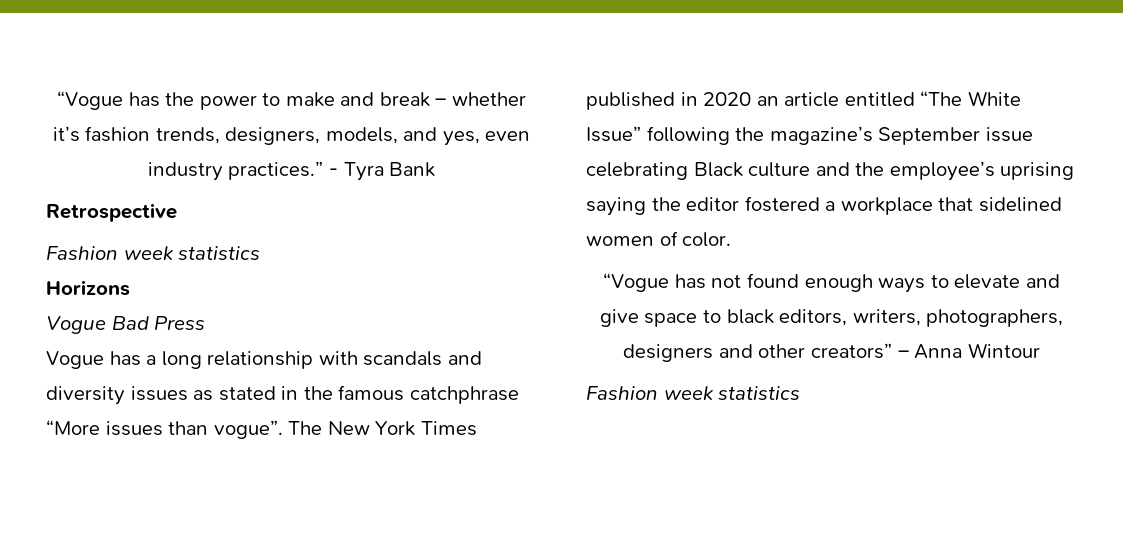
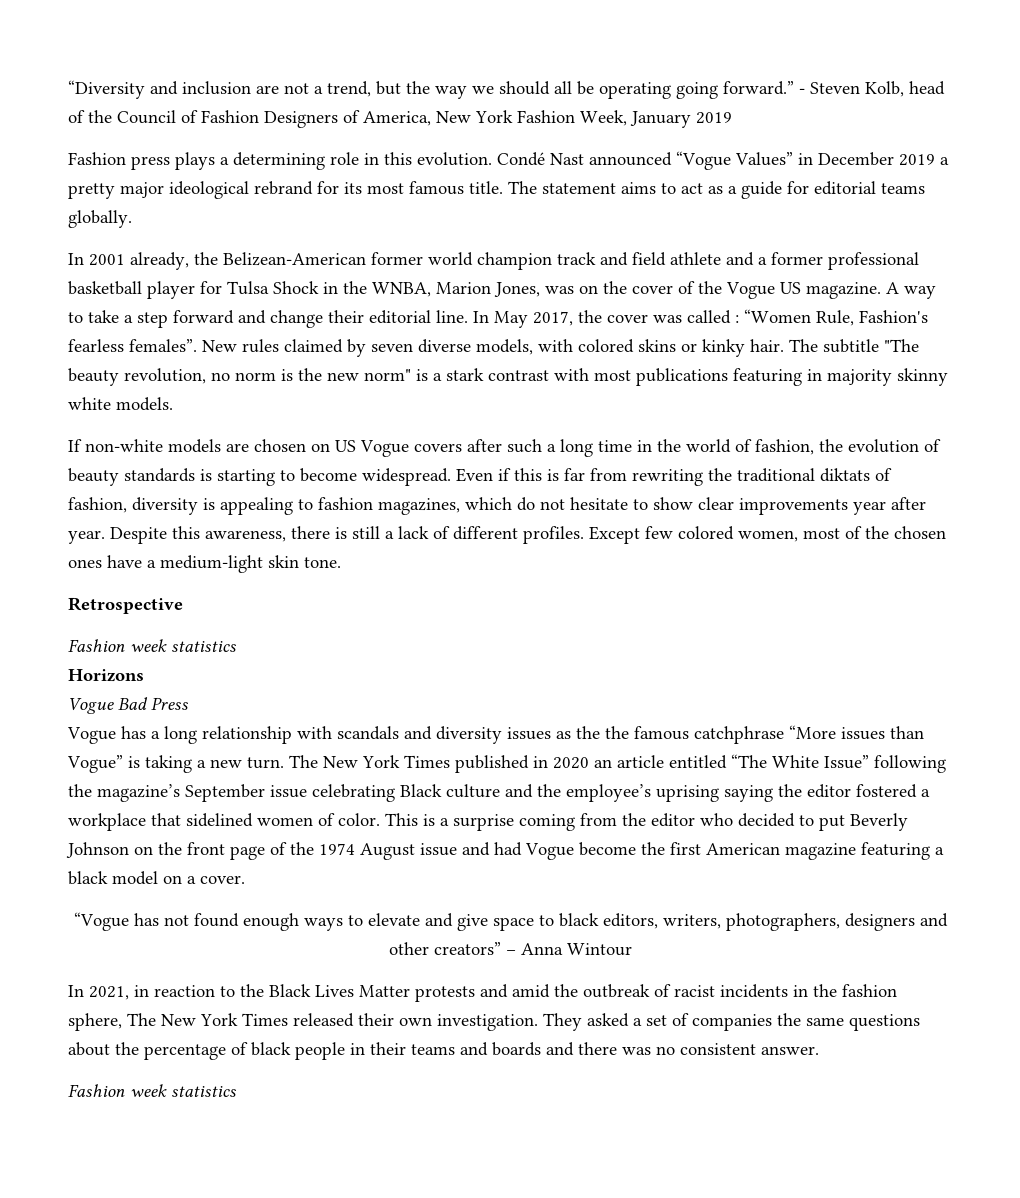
[57,91,526,110] [52,126,531,146] [147,161,436,181] “Vogue has the power to make and break – whether it’s fashion trends, designers, models, and yes, even industry practices.” - Tyra Bank -> [68,80,945,99] [68,110,732,128] [68,151,949,170] [68,181,925,199] [68,210,132,228] [68,252,919,270] [68,281,936,299] [68,309,928,328] [68,339,919,357] [68,368,948,386] [68,397,173,411] [68,439,941,457] [68,468,892,486] [68,497,926,515] [68,526,946,544] [68,555,341,573] “Diversity and inclusion are not a trend, but the way we should all be operating going forward.” - Steven Kolb, head of the Council of Fashion Designers of America, New York Fashion Week, January 2019 // Fashion press plays a determining role in this evolution. Condé Nast announced “Vogue Values” in December 2019 a pretty major ideological rebrand for its most famous title. The statement aims to act as a guide for editorial teams globally. // In 2001 already, the Belizean-American former world champion track and field athlete and a former professional basketball player for Tulsa Shock in the WNBA, Marion Jones, was on the cover of the Vogue US magazine. A way to take a step forward and change their editorial line. In May 2017, the cover was called : “Women Rule, Fashion's fearless females”. New rules claimed by seven diverse models, with colored skins or kinky hair. The subtitle "The beauty revolution, no norm is the new norm" is a stark contrast with most publications featuring in majority skinny white models. // If non-white models are chosen on US Vogue covers after such a long time in the world of fashion, the evolution of beauty standards is starting to become widespread. Even if this is far from rewriting the traditional diktats of fashion, diversity is appealing to fashion magazines, which do not hesitate to show clear improvements year after year. Despite this awareness, there is still a lack of different profiles. Except few colored women, most of the chosen ones have a medium-light skin tone.
[218,386,299,401] stated in -> [576,726,600,739] the
[213,420,283,439] vogue”. -> [67,755,284,773] Vogue” is taking a new turn.
(732, 239) none -> [385,813,908,831] [66,842,944,860] [68,871,245,885] This is a surprise coming from the editor who decided to put Beverly Johnson on the front page of the 1974 August issue and had Vogue become the first American magazine featuring a black model on a cover.
(1040, 350) none -> [68,984,897,1002] [68,1013,920,1031] [68,1042,819,1060] // In 2021, in reaction to the Black Lives Matter protests and amid the outbreak of racist incidents in the fashion sphere, The New York Times released their own investigation. They asked a set of companies the same questions about the percentage of black people in their teams and boards and there was no consistent answer.

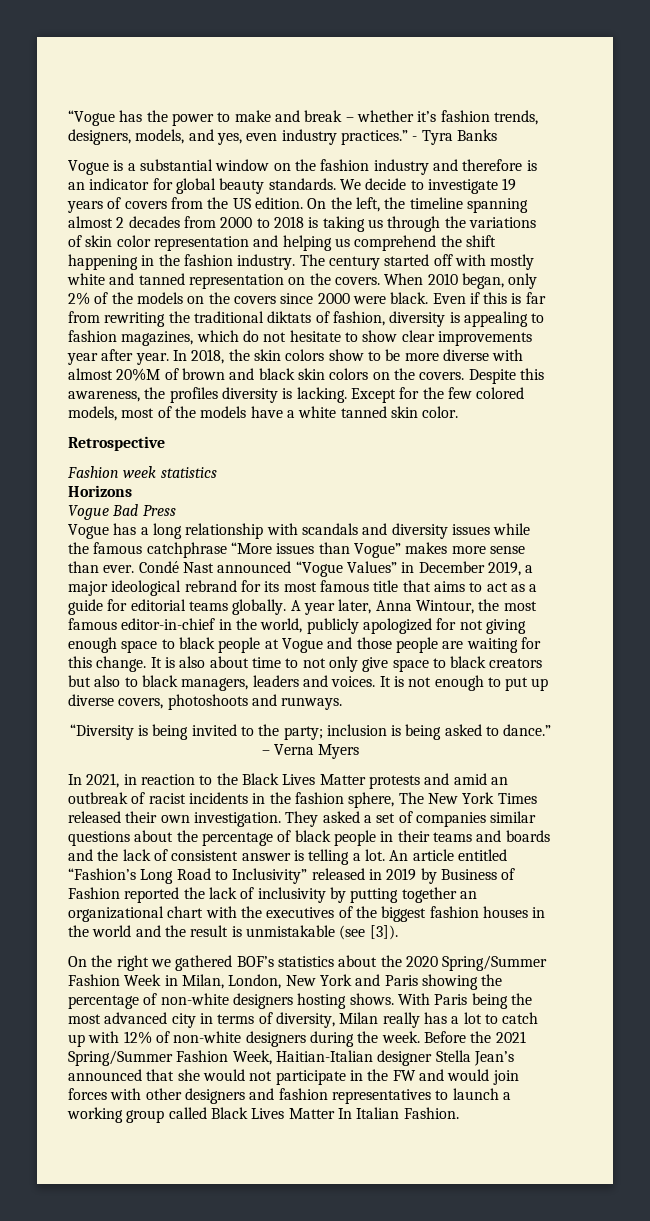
[68,80,945,99] [68,110,732,128] [68,151,949,170] [68,181,925,199] [68,210,132,228] [68,252,919,270] [68,281,936,299] [68,309,928,328] [68,339,919,357] [68,368,948,386] [68,397,173,411] [68,439,941,457] [68,468,451,486] “Diversity and inclusion are not a trend, but the way we should all be operating going forward.” - Steven Kolb, head of the Council of Fashion Designers of America, New York Fashion Week, January 2019 // Fashion press plays a determining role in this evolution. Condé Nast announced “Vogue Values” in December 2019 a pretty major ideological rebrand for its most famous title. The statement aims to act as a guide for editorial teams globally. // In 2001 already, the Belizean-American former world champion track and field athlete and a former professional basketball player for Tulsa Shock in the WNBA, Marion Jones, was on the cover of the Vogue US magazine. A way to take a step forward and change their editorial line. In May 2017, the cover was called : “Women Rule, Fashion's fearless females”. New rules claimed by seven diverse models, with colored skins or kinky hair. The subtitle "The beauty revolution, no norm is the new norm" is a stark contrast with most publications featuring in majority skinny white models. // If non-white models are chosen on US Vogue covers after such a long time in the world of fashion, the evolution of beauty standards is starting to become widespread. -> [68,110,538,126] [68,129,497,145] [68,159,537,175] [68,178,517,194] [67,197,528,213] [68,216,536,232] [68,235,496,251] [68,254,535,270] [67,273,538,289] [68,292,429,305] “Vogue has the power to make and break – whether it’s fashion trends, designers, models, and yes, even industry practices.” - Tyra Banks // Vogue is a substantial window on the fashion industry and therefore is an indicator for global beauty standards. We decide to investigate 19 years of covers from the US edition. On the left, the timeline spanning almost 2 decades from 2000 to 2018 is taking us through the variations of skin color representation and helping us comprehend the shift happening in the fashion industry. The century started off with mostly white and tanned representation on the covers. When 2010 began, only 2% of the models on the covers since 2000 were black.
[110,526,640,544] Despite this awareness, there is still a lack of different profiles. Except -> [172,349,524,364] [68,368,544,384] [68,387,444,403] In 2018, the skin colors show to be more diverse with almost 20%M of brown and black skin colors on the covers. Despite this awareness, the profiles diversity is lacking. Except for the
[738,530,798,542] women, -> [68,406,117,421] models,
[894,526,946,539] [68,555,341,573] chosen ones have a medium-light skin tone. -> [200,406,459,418] models have a white tanned skin color.
[556,726,600,739] as the -> [493,523,531,535] while
[128,754,946,773] [68,784,930,802] [68,813,908,831] [66,842,944,860] [68,871,245,885] [73,912,948,931] [388,942,632,956] is taking a new turn. The New York Times published in 2020 an article entitled “The White Issue” following the magazine’s September issue celebrating Black culture and the employee’s uprising saying the editor fostered a workplace that sidelined women of color. This is a surprise coming from the editor who decided to put Beverly Johnson on the front page of the 1974 August issue and had Vogue become the first American magazine featuring a black model on a cover. // “Vogue has not found enough ways to elevate and give space to black editors, writers, photographers, designers and other creators” – Anna Wintour -> [405,542,525,554] [68,561,534,577] [68,580,538,596] [68,599,537,615] [68,618,526,634] [68,637,541,653] [68,656,543,672] [68,675,549,691] [68,694,343,710] [69,724,552,740] [261,744,360,759] makes more sense than ever. Condé Nast announced “Vogue Values” in December 2019, a major ideological rebrand for its most famous title that aims to act as a guide for editorial teams globally. A year later, Anna Wintour, the most famous editor-in-chief in the world, publicly apologized for not giving enough space to black people at Vogue and those people are waiting for this change. It is also about time to not only give space to black creators but also to black managers, leaders and voices. It is not enough to put up diverse covers, photoshoots and runways. // “Diversity is being invited to the party; inclusion is being asked to dance.” – Verna Myers
[554,984,578,997] the -> [490,777,508,785] an
[777,1013,844,1026] the same -> [490,811,537,823] similar
[578,1042,819,1055] [68,1084,236,1097] there was no consistent answer. // Fashion week statistics -> [97,849,507,865] [68,868,516,884] [68,887,477,903] [68,906,546,922] [68,925,398,940] [68,955,548,971] [68,974,503,990] [68,993,532,1009] [68,1012,539,1028] [68,1031,526,1047] [68,1050,514,1066] [68,1069,519,1085] [68,1088,511,1104] [67,1107,459,1123] the lack of consistent answer is telling a lot. An article entitled “Fashion’s Long Road to Inclusivity” released in 2019 by Business of Fashion reported the lack of inclusivity by putting together an organizational chart with the executives of the biggest fashion houses in the world and the result is unmistakable (see [3]). // On the right we gathered BOF’s statistics about the 2020 Spring/Summer Fashion Week in Milan, London, New York and Paris showing the percentage of non-white designers hosting shows. With Paris being the most advanced city in terms of diversity, Milan really has a lot to catch up with 12% of non-white designers during the week. Before the 2021 Spring/Summer Fashion Week, Haitian-Italian designer Stella Jean’s announced that she would not participate in the FW and would join forces with other designers and fashion representatives to launch a working group called Black Lives Matter In Italian Fashion.

